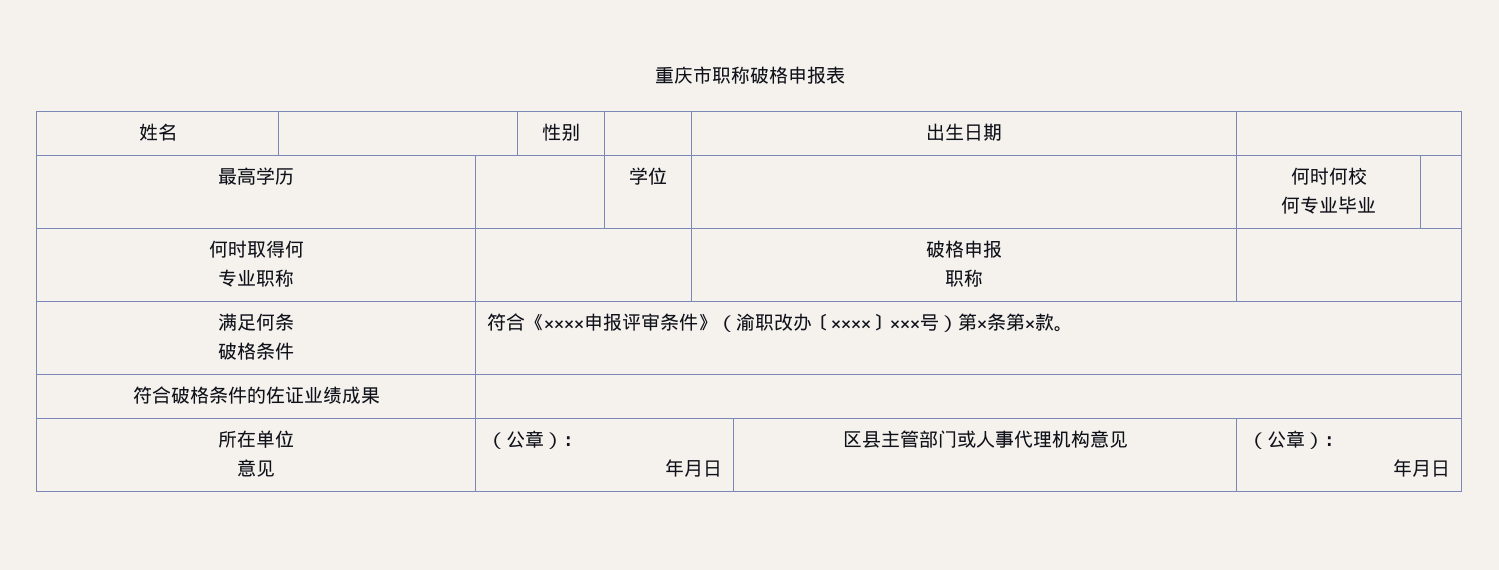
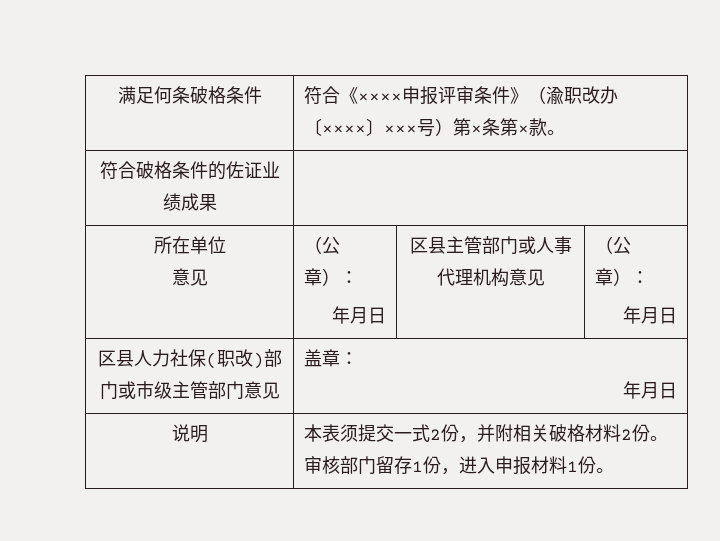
[654,66,845,84] [138,123,177,141] [542,123,580,141] [925,123,1002,141] [218,167,294,185] [629,167,667,185] [1290,167,1367,185] [1281,196,1376,214] [208,240,304,258] [218,269,294,287] [925,240,1002,258] [944,269,983,287] 重庆市职称破格申报表 // 姓名 | | 性别 | | 出生日期 | // 最高学历 | | 学位 | | 何时何校 // 何专业毕业 | // 何时取得何 // 专业职称 | | 破格申报 // 职称 | // -> (117, 95) none
(294, 322) // -> (190, 95) none
(1450, 468) none -> [97,349,282,369] [99,381,280,399] [303,349,358,367] [623,381,678,399] [171,424,208,443] [303,424,668,443] [303,456,614,475] // 区县人力社保(职改)部门或市级主管部门意见 | 盖章： // 年月日 // 说明 | 本表须提交一式2份，并附相关破格材料2份。审核部门留存1份，进入申报材料1份。

